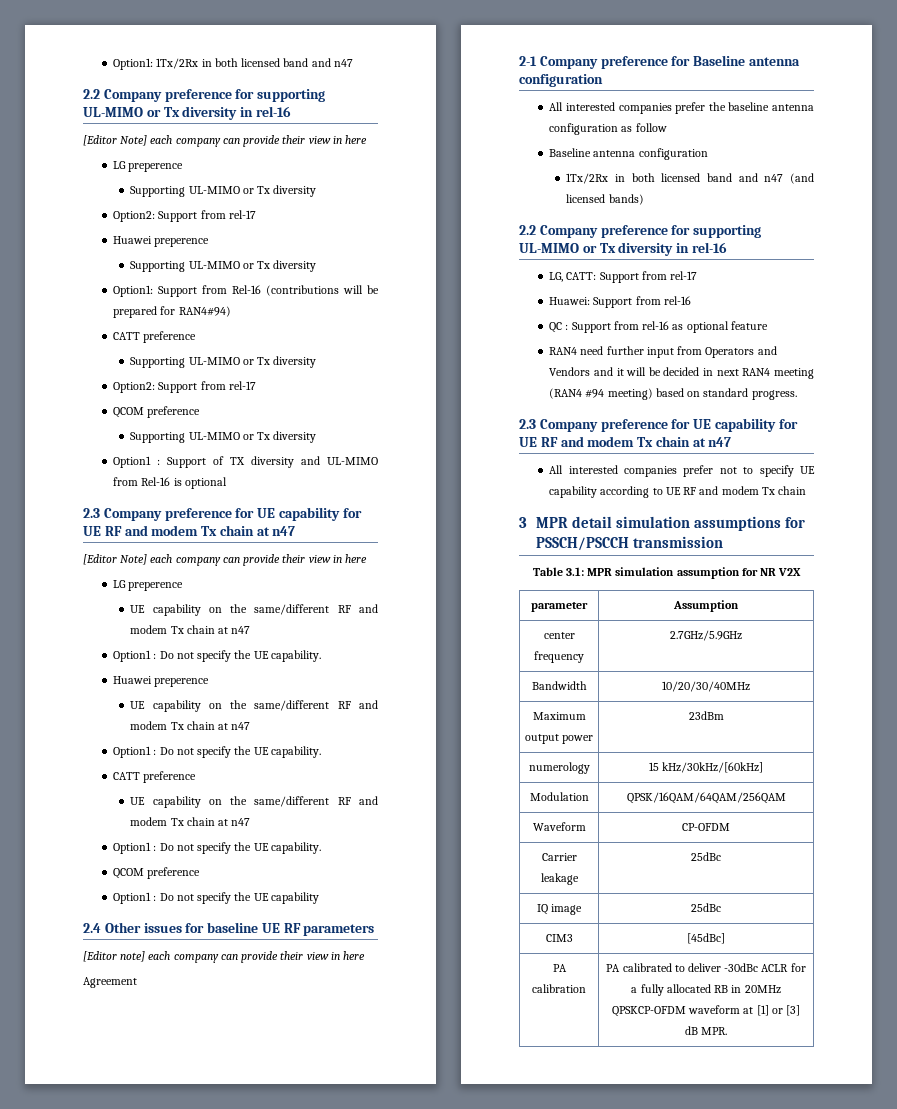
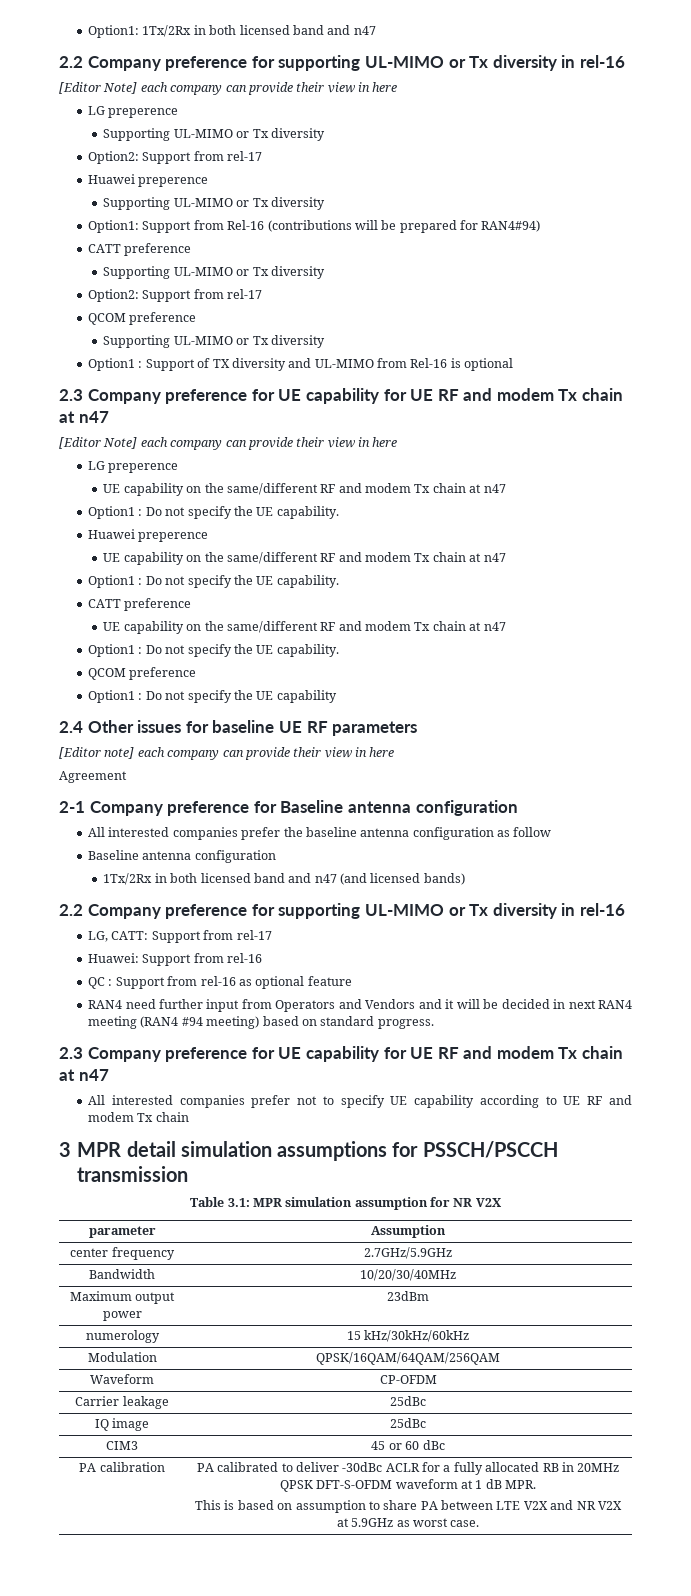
[662,762,764,773] kHz/30kHz/[60kHz] -> [364,1330,470,1342] kHz/30kHz/60kHz
[687,933,725,944] [45dBc] -> [371,1440,445,1450] 45 or 60 dBc
[611,1005,801,1017] [684,1026,728,1035] QPSKCP-OFDM waveform at [1] or [3] dB MPR. -> [279,1479,537,1492] [195,1500,622,1513] [336,1518,480,1527] QPSK DFT-S-OFDM waveform at 1 dB MPR. // This is based on assumption to share PA between LTE V2X and NR V2X at 5.9GHz as worst case.

